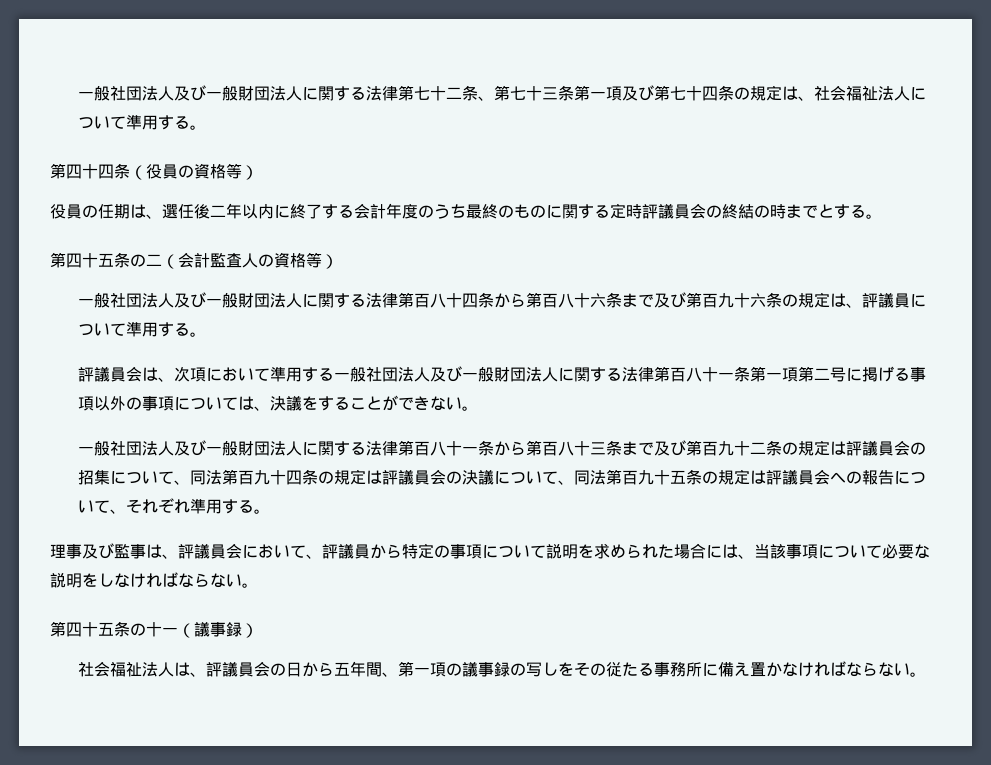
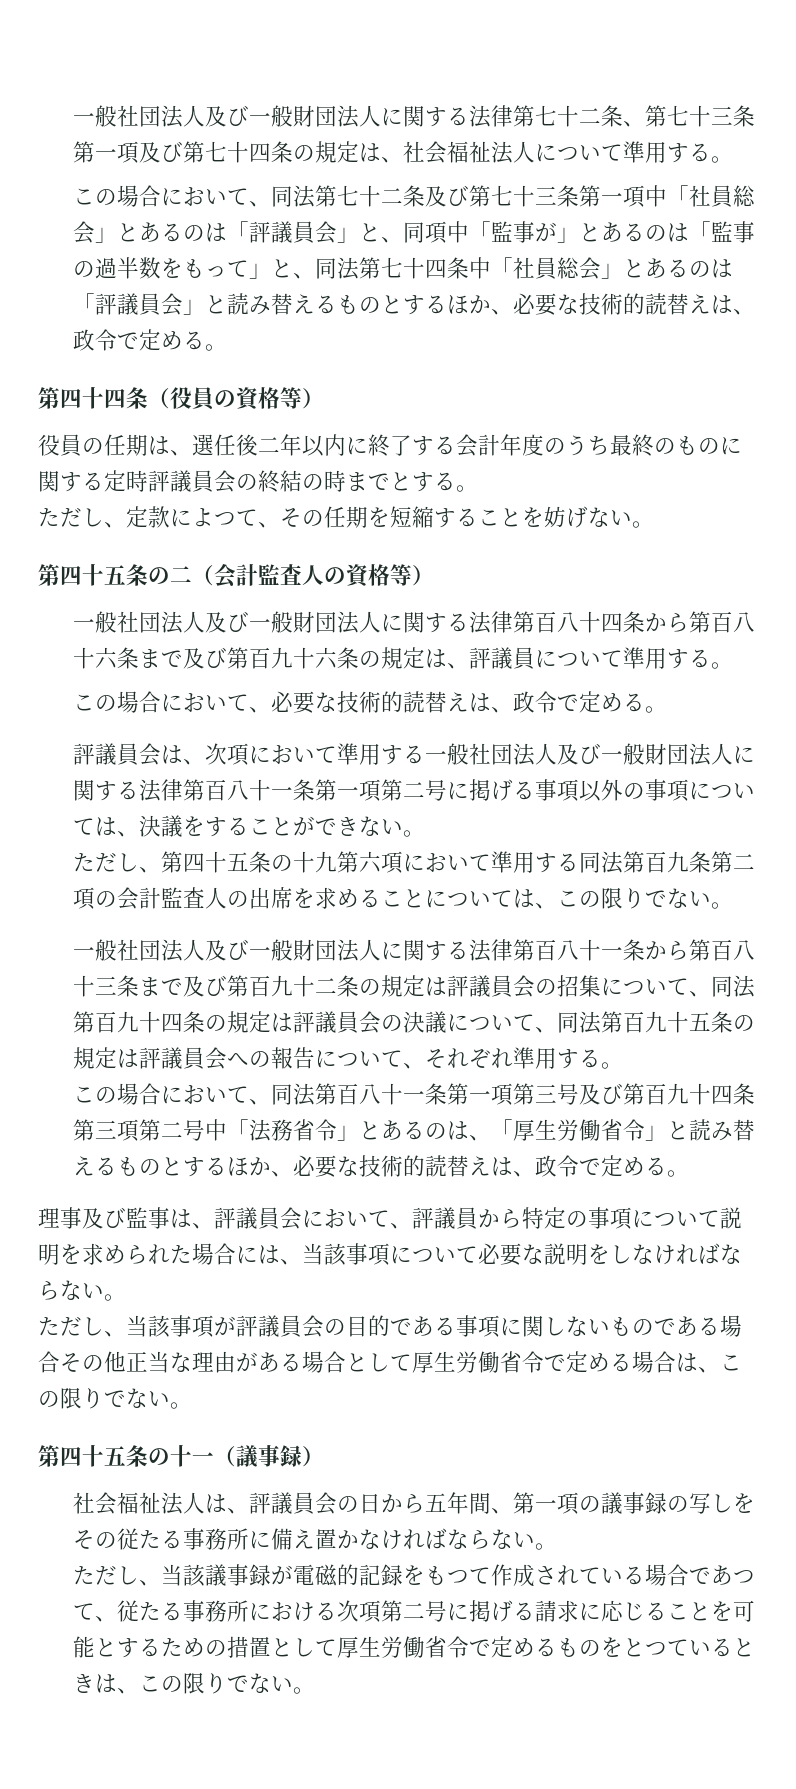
(206, 127) none -> [73,185,757,208] [73,221,756,244] [73,257,734,280] [73,293,756,316] [73,329,228,351] // この場合において、同法第七十二条及び第七十三条第一項中「社員総会」とあるのは「評議員会」と、同項中「監事が」とあるのは「監事の過半数をもって」と、同法第七十四条中「社員総会」とあるのは「評議員会」と読み替えるものとするほか、必要な技術的読替えは、政令で定める。
(882, 216) none -> [38,506,654,528] // ただし、定款によつて、その任期を短縮することを妨げない。
(206, 334) none -> [73,691,668,714] // この場合において、必要な技術的読替えは、政令で定める。
(478, 408) none -> [73,851,756,874] [73,887,734,910] // ただし、第四十五条の十九第六項において準用する同法第百九条第二項の会計監査人の出席を求めることについては、この限りでない。
(270, 511) none -> [73,1083,756,1106] [73,1119,756,1142] [73,1155,690,1178] // この場合において、同法第百八十一条第一項第三号及び第百九十四条第三項第二号中「法務省令」とあるのは、「厚生労働省令」と読み替えるものとするほか、必要な技術的読替えは、政令で定める。
(258, 585) none -> [38,1315,742,1338] [38,1351,742,1373] [38,1387,192,1409] // ただし、当該事項が評議員会の目的である事項に関しないものである場合その他正当な理由がある場合として厚生労働省令で定める場合は、この限りでない。
(926, 674) none -> [73,1564,756,1587] [73,1600,756,1623] [73,1636,756,1658] [73,1672,316,1694] // ただし、当該議事録が電磁的記録をもつて作成されている場合であつて、従たる事務所における次項第二号に掲げる請求に応じることを可能とするための措置として厚生労働省令で定めるものをとつているときは、この限りでない。

